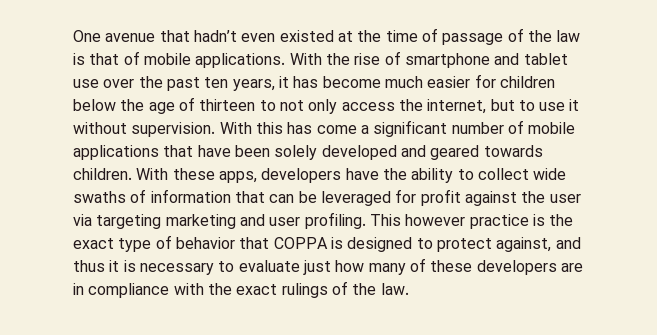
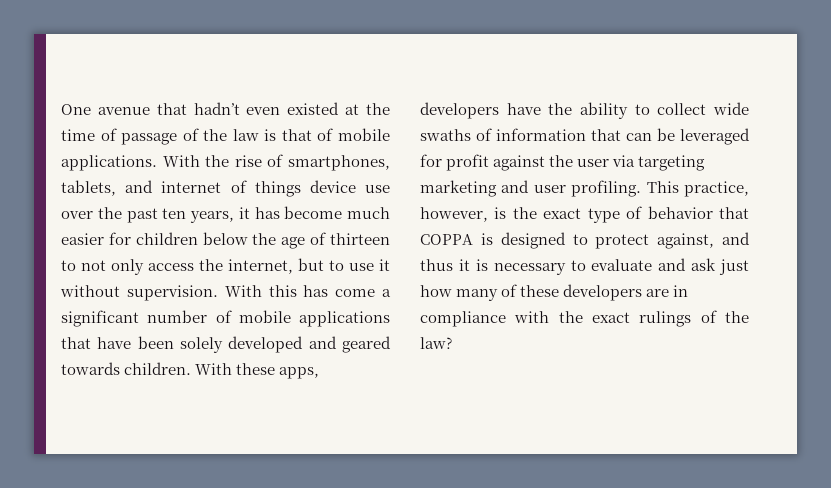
[404,53,568,68] smartphone and tablet -> [288,155,390,171] [61,180,356,197] smartphones, tablets, and internet of things device
[405,214,529,229] however practice -> [684,181,749,197] [420,207,488,222] practice, however,
(300, 266) none -> [658,258,717,271] and ask
[380,283,409,295] law. -> [420,337,452,349] law?

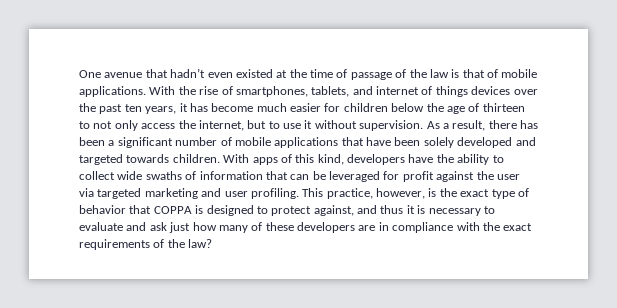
[309,180,390,193] device use -> [471,86,511,95] devices
[224,285,376,297] With this has come -> [426,120,538,131] [79,137,105,146] As a result, there has been
[342,336,391,353] geared -> [79,154,123,165] targeted
[236,363,320,379] these apps, -> [252,154,344,165] apps of this kind,
[638,155,706,171] targeting -> [97,188,142,199] targeted
[639,311,692,327] rulings -> [79,239,150,250] requirements

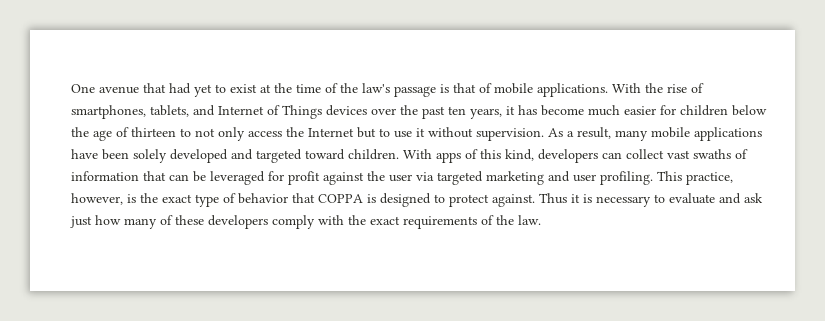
[170,68,449,80] hadn’t even existed at the time of passage of the law -> [169,83,436,97] had yet to exist at the time of the law's passage
[376,86,468,97] internet of things -> [218,105,322,119] Internet of Things
[198,120,244,131] internet, -> [308,128,354,137] Internet
[488,120,538,129] [79,137,232,148] there has been a significant number of -> [615,130,648,141] many
[341,137,364,146] that -> (762, 134) none
[126,154,170,163] towards -> [305,149,345,160] toward
[408,154,504,165] [79,171,143,180] have the ability to collect wide -> [602,149,690,159] can collect vast
[313,205,404,216] against, and thus -> [492,193,567,207] against. Thus
[358,222,454,233] are in compliance -> [272,215,315,229] comply
[188,239,213,248] law? -> [518,215,541,225] law.

